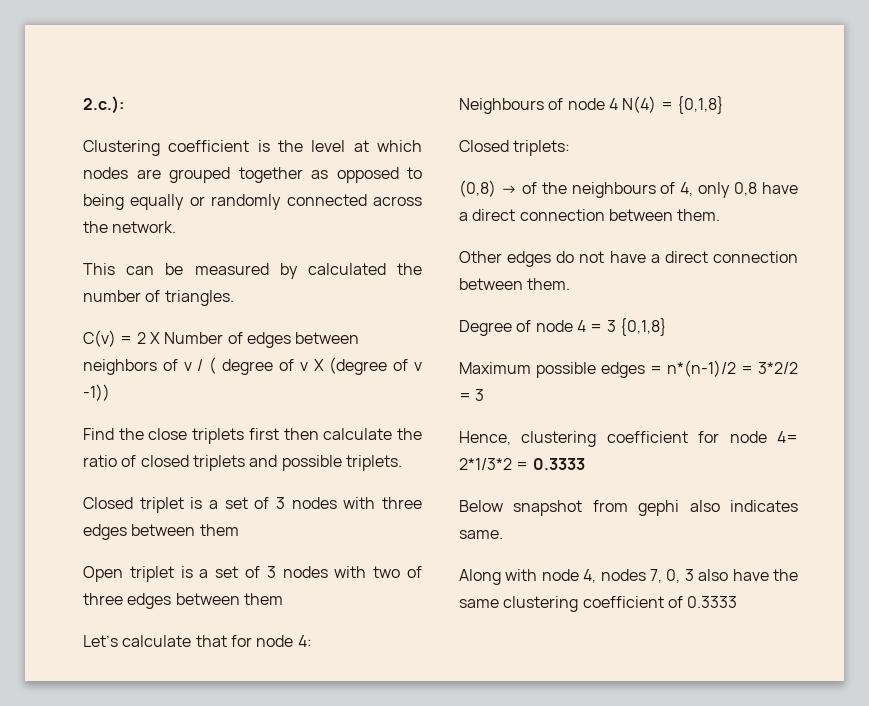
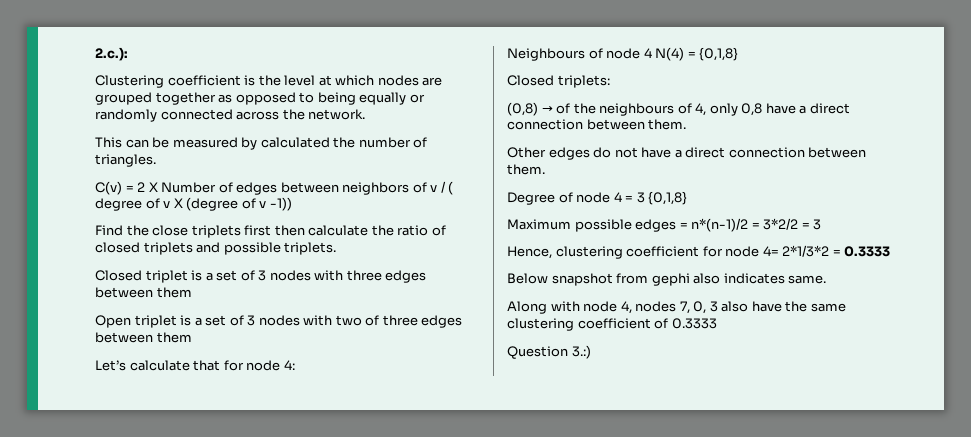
(738, 602) none -> [507,345,591,359] // Question 3.:)

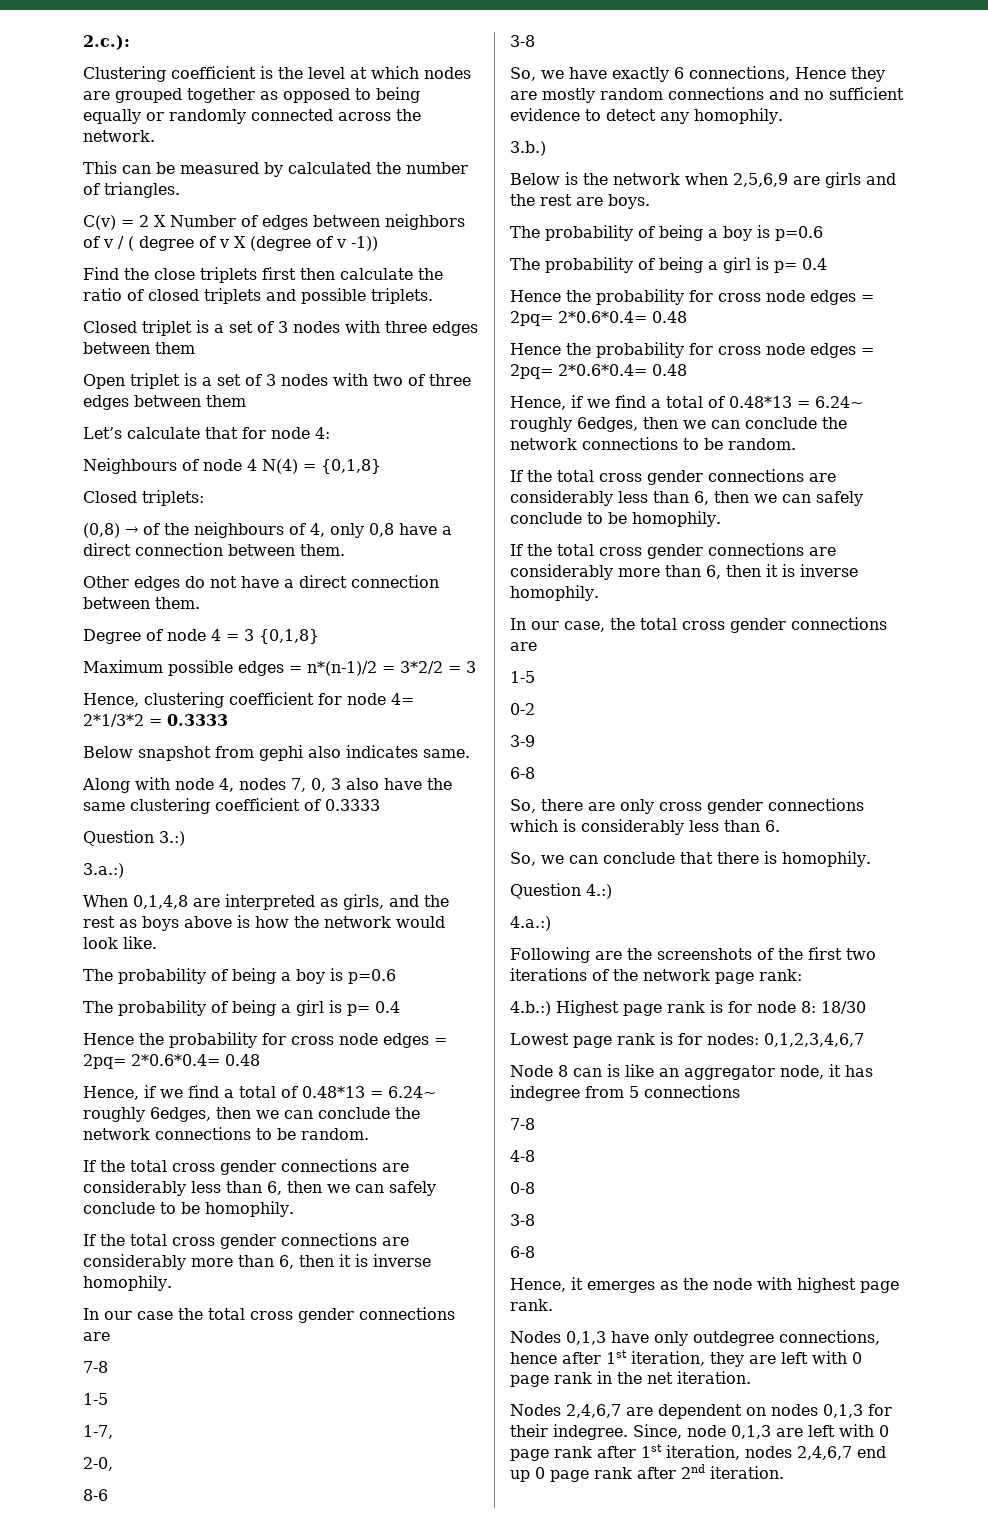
(591, 352) none -> [83,863,124,878] [83,894,449,910] [83,915,445,931] [83,936,157,949] [83,968,396,984] [83,1000,400,1016] [83,1032,447,1048] [83,1054,260,1069] [83,1085,436,1100] [83,1107,420,1122] [83,1127,369,1140] [83,1159,409,1175] [83,1180,436,1196] [83,1201,294,1217] [83,1233,409,1249] [83,1254,431,1270] [83,1275,172,1291] [83,1307,455,1323] [83,1332,110,1341] [83,1361,108,1373] [83,1393,108,1405] [83,1425,113,1439] [83,1457,113,1471] [83,1489,108,1501] [510,35,535,47] [510,66,885,82] [510,87,904,103] [510,108,783,124] [510,141,546,156] [510,172,896,188] [510,194,650,209] [510,225,823,241] [510,257,827,273] [510,289,874,305] [510,311,687,326] [510,342,874,358] [510,364,687,379] [510,395,863,410] [510,417,847,432] [510,437,796,450] [510,469,836,485] [510,490,863,506] [510,511,721,527] [510,543,836,559] [510,564,858,580] [510,585,599,601] [510,617,887,633] [510,642,537,651] [510,671,535,683] [510,703,535,715] [510,735,535,747] [510,767,535,779] [510,798,864,814] [510,819,780,835] [510,851,871,867] [510,883,612,899] [510,916,551,931] [510,947,876,963] [510,968,802,984] [510,1000,866,1016] [510,1032,864,1048] [510,1064,873,1080] [510,1085,740,1101] [510,1118,535,1130] [510,1150,535,1162] [510,1182,535,1194] [510,1214,535,1226] [510,1246,535,1258] [510,1277,899,1293] [510,1299,553,1311] [510,1330,880,1346] [510,1350,862,1367] [510,1371,751,1387] [510,1404,892,1419] [510,1424,889,1440] [510,1444,886,1461] [510,1464,784,1482] // 3.a.:) // When 0,1,4,8 are interpreted as girls, and the rest as boys above is how the network would look like. // The probability of being a boy is p=0.6 // The probability of being a girl is p= 0.4 // Hence the probability for cross node edges = 2pq= 2*0.6*0.4= 0.48 // Hence, if we find a total of 0.48*13 = 6.24~ roughly 6edges, then we can conclude the network connections to be random. // If the total cross gender connections are considerably less than 6, then we can safely conclude to be homophily. // If the total cross gender connections are considerably more than 6, then it is inverse homophily. // In our case the total cross gender connections are // 7-8 // 1-5 // 1-7, // 2-0, // 8-6 // 3-8 // So, we have exactly 6 connections, Hence they are mostly random connections and no sufficient evidence to detect any homophily. // 3.b.) // Below is the network when 2,5,6,9 are girls and the rest are boys. // The probability of being a boy is p=0.6 // The probability of being a girl is p= 0.4 // Hence the probability for cross node edges = 2pq= 2*0.6*0.4= 0.48 // Hence the probability for cross node edges = 2pq= 2*0.6*0.4= 0.48 // Hence, if we find a total of 0.48*13 = 6.24~ roughly 6edges, then we can conclude the network connections to be random. // If the total cross gender connections are considerably less than 6, then we can safely conclude to be homophily. // If the total cross gender connections are considerably more than 6, then it is inverse homophily. // In our case, the total cross gender connections are // 1-5 // 0-2 // 3-9 // 6-8 // So, there are only cross gender connections which is considerably less than 6. // So, we can conclude that there is homophily. // Question 4.:) // 4.a.:) // Following are the screenshots of the first two iterations of the network page rank: // 4.b.:) Highest page rank is for node 8: 18/30 // Lowest page rank is for nodes: 0,1,2,3,4,6,7 // Node 8 can is like an aggregator node, it has indegree from 5 connections // 7-8 // 4-8 // 0-8 // 3-8 // 6-8 // Hence, it emerges as the node with highest page rank. // Nodes 0,1,3 have only outdegree connections, hence after 1st iteration, they are left with 0 page rank in the net iteration. // Nodes 2,4,6,7 are dependent on nodes 0,1,3 for their indegree. Since, node 0,1,3 are left with 0 page rank after 1st iteration, nodes 2,4,6,7 end up 0 page rank after 2nd iteration.

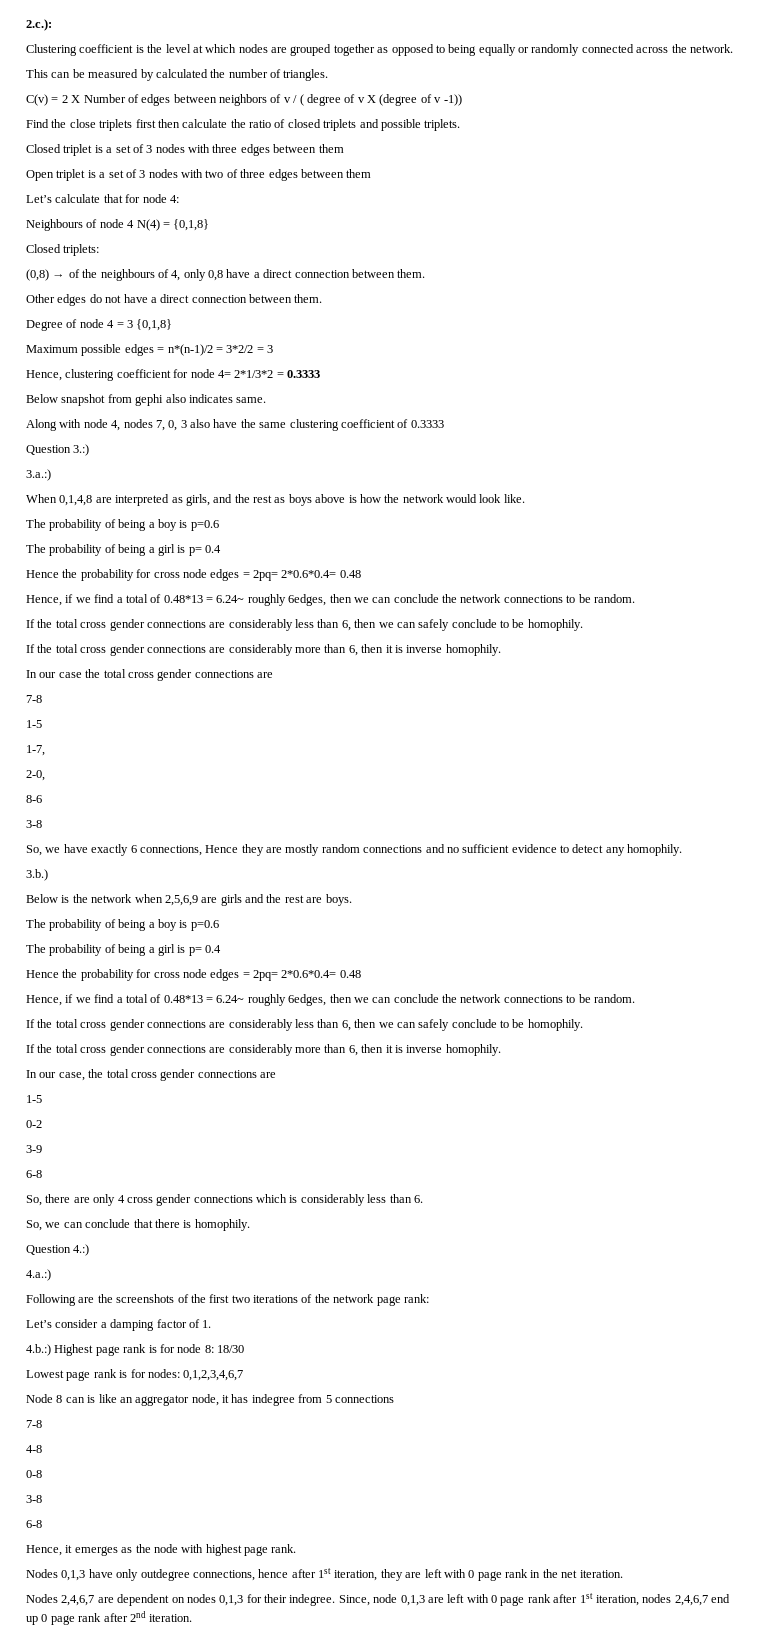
[510,342,874,358] [510,364,687,379] // Hence the probability for cross node edges = 2pq= 2*0.6*0.4= 0.48 -> (361, 974) none
(654, 806) none -> [117,1195,125,1203] 4
(802, 975) none -> [26,1319,212,1331] // Let’s consider a damping factor of 1.

